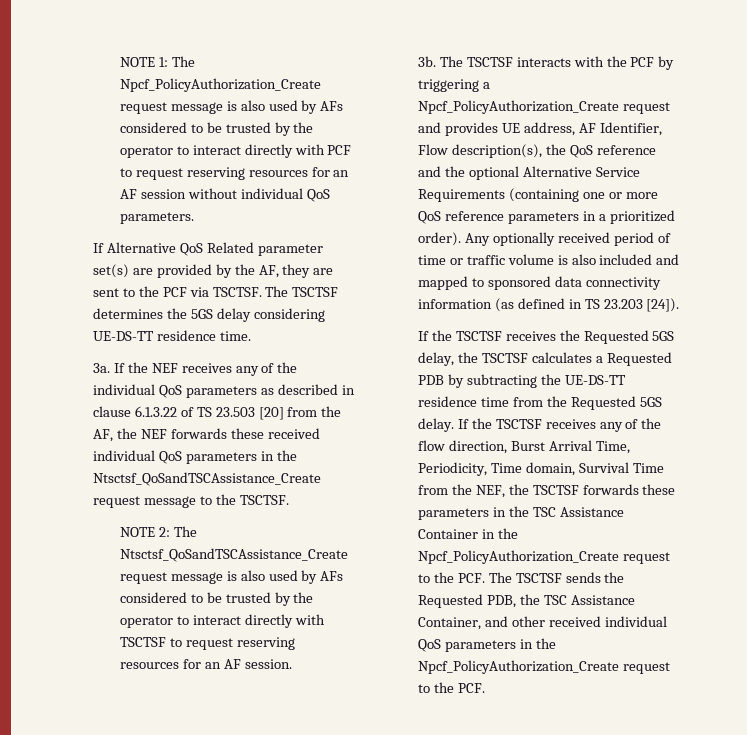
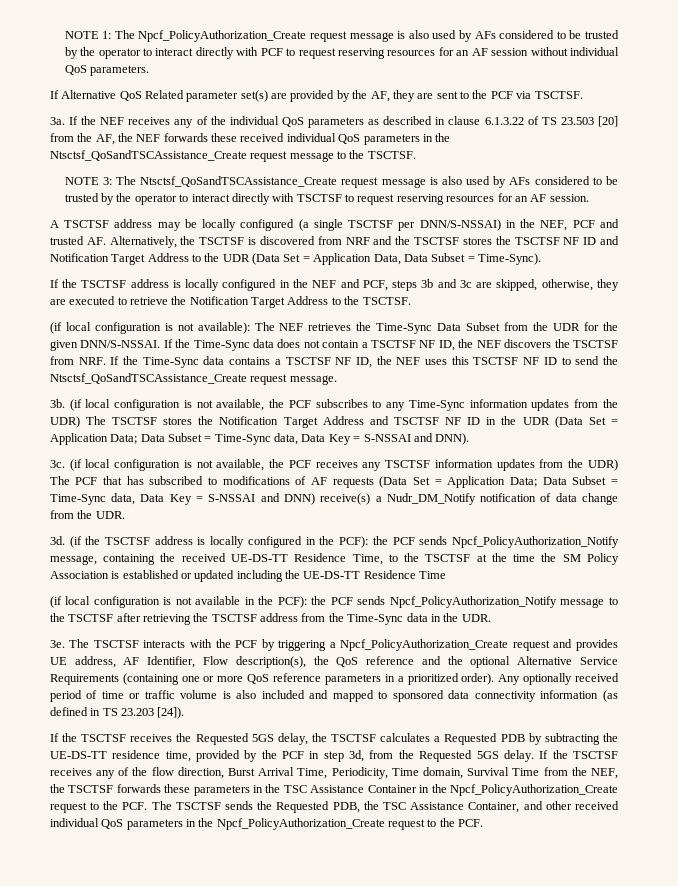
[265,286,339,297] [92,308,325,322] [92,330,251,341] The TSCTSF determines the 5GS delay considering UE-DS-TT residence time. -> (583, 95) none
[158,527,170,537] 2: -> [102,177,112,185] 3:
[417,56,436,67] 3b. -> [49,219,619,231] [49,236,619,248] [49,253,542,265] [49,279,620,291] [49,296,411,308] [49,322,618,334] [49,339,618,351] [49,356,618,368] [49,373,337,385] [49,399,618,411] [49,416,619,428] [49,433,470,445] [49,459,618,471] [49,476,618,488] [49,493,618,505] [49,510,125,519] [49,536,620,548] [49,553,620,565] [49,570,447,582] [49,596,618,608] [49,613,491,625] [49,640,65,648] A TSCTSF address may be locally configured (a single TSCTSF per DNN/S-NSSAI) in the NEF, PCF and trusted AF. Alternatively, the TSCTSF is discovered from NRF and the TSCTSF stores the TSCTSF NF ID and Notification Target Address to the UDR (Data Set = Application Data, Data Subset = Time-Sync). // If the TSCTSF address is locally configured in the NEF and PCF, steps 3b and 3c are skipped, otherwise, they are executed to retrieve the Notification Target Address to the TSCTSF. // (if local configuration is not available): The NEF retrieves the Time-Sync Data Subset from the UDR for the given DNN/S-NSSAI. If the Time-Sync data does not contain a TSCTSF NF ID, the NEF discovers the TSCTSF from NRF. If the Time-Sync data contains a TSCTSF NF ID, the NEF uses this TSCTSF NF ID to send the Ntsctsf_QoSandTSCAssistance_Create request message. // 3b. (if local configuration is not available, the PCF subscribes to any Time-Sync information updates from the UDR) The TSCTSF stores the Notification Target Address and TSCTSF NF ID in the UDR (Data Set = Application Data; Data Subset = Time-Sync data, Data Key = S-NSSAI and DNN). // 3c. (if local configuration is not available, the PCF receives any TSCTSF information updates from the UDR) The PCF that has subscribed to modifications of AF requests (Data Set = Application Data; Data Subset = Time-Sync data, Data Key = S-NSSAI and DNN) receive(s) a Nudr_DM_Notify notification of data change from the UDR. // 3d. (if the TSCTSF address is locally configured in the PCF): the PCF sends Npcf_PolicyAuthorization_Notify message, containing the received UE-DS-TT Residence Time, to the TSCTSF at the time the SM Policy Association is established or updated including the UE-DS-TT Residence Time // (if local configuration is not available in the PCF): the PCF sends Npcf_PolicyAuthorization_Notify message to the TSCTSF after retrieving the TSCTSF address from the Time-Sync data in the UDR. // 3e.
[480,397,509,407] time -> [165,750,365,762] time, provided by the PCF in step 3d,

